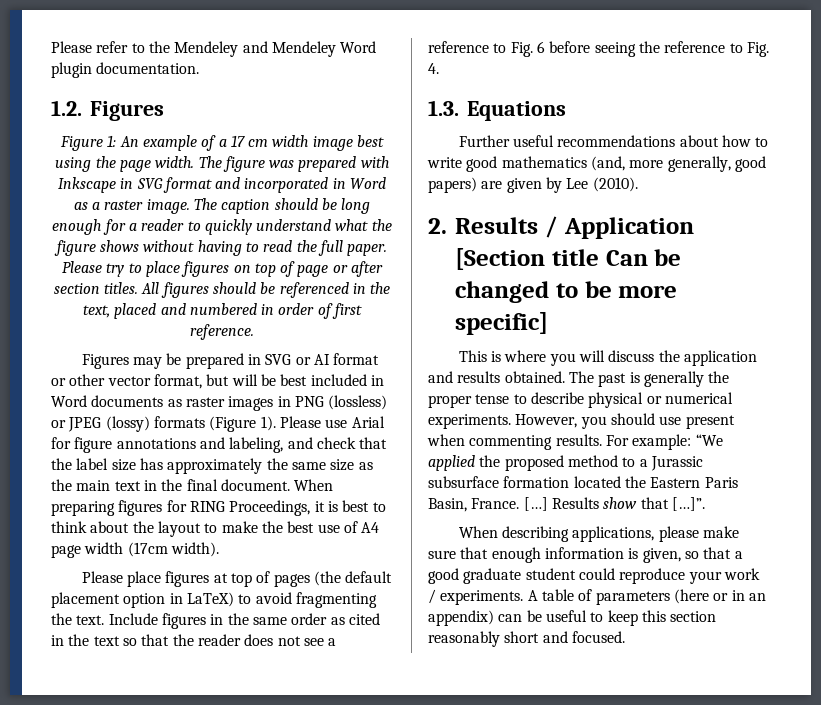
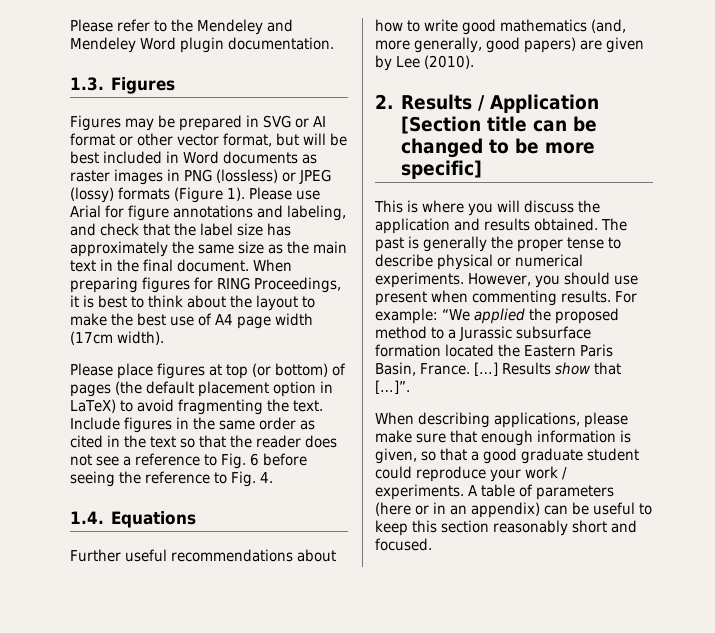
[51,100,164,121] [59,135,385,151] [55,156,389,172] [57,177,387,193] [73,198,371,214] [52,219,392,235] [53,240,388,256] [61,261,384,277] [53,282,391,298] [82,303,363,319] [190,324,254,340] 1.2. Figures // Figure 1: An example of a 17 cm width image best using the page width. The figure was prepared with Inkscape in SVG format and incorporated in Word as a raster image. The caption should be long enough for a reader to quickly understand what the figure shows without having to read the full paper. Please try to place figures on top of page or after section titles. All figures should be referenced in the text, placed and numbered in order of first reference. -> [70,77,176,94] 1.3. Figures
(253, 580) none -> [252,363,328,377] (or bottom)
[428,100,459,116] 1.3. -> [70,511,104,524] 1.4.
[605,250,648,266] Can -> [533,120,568,132] can

